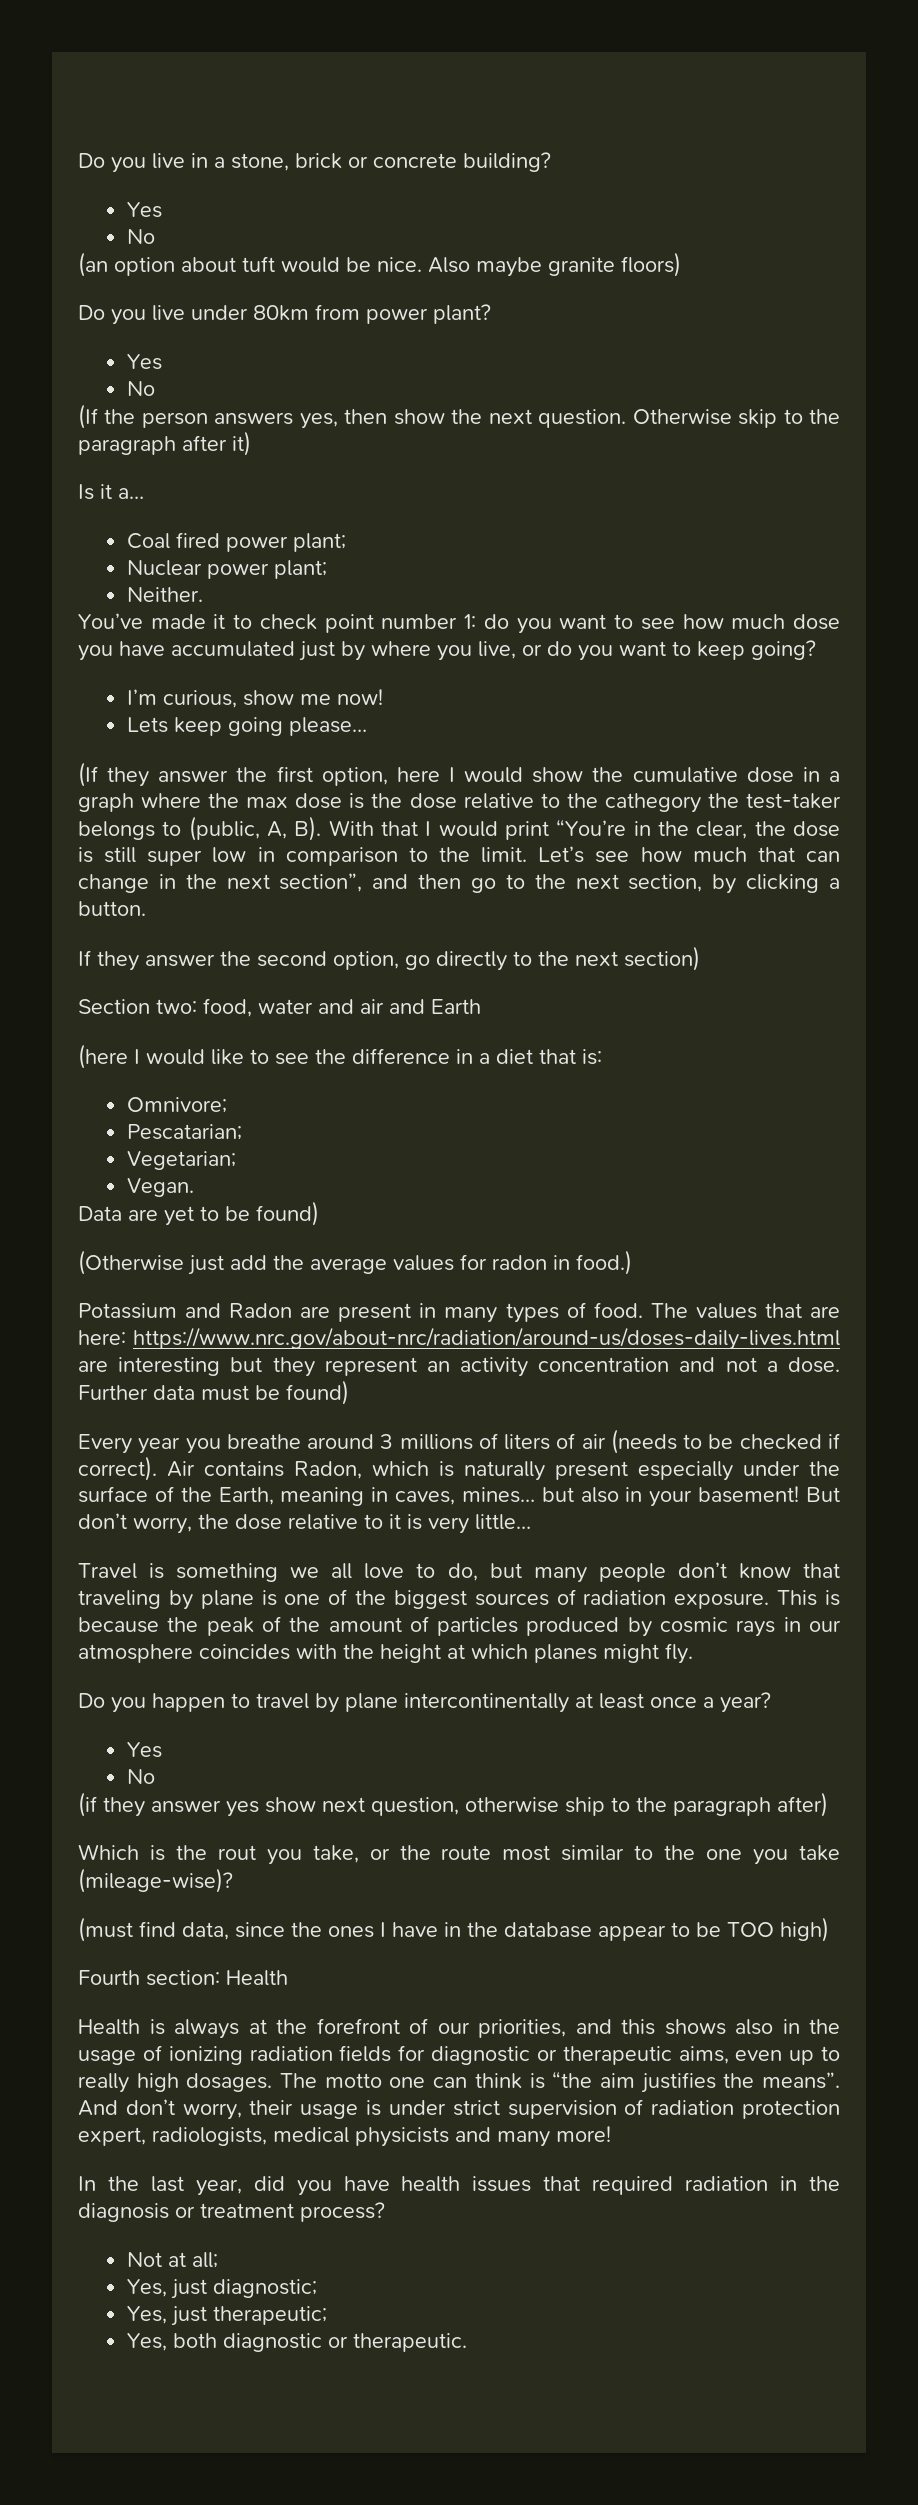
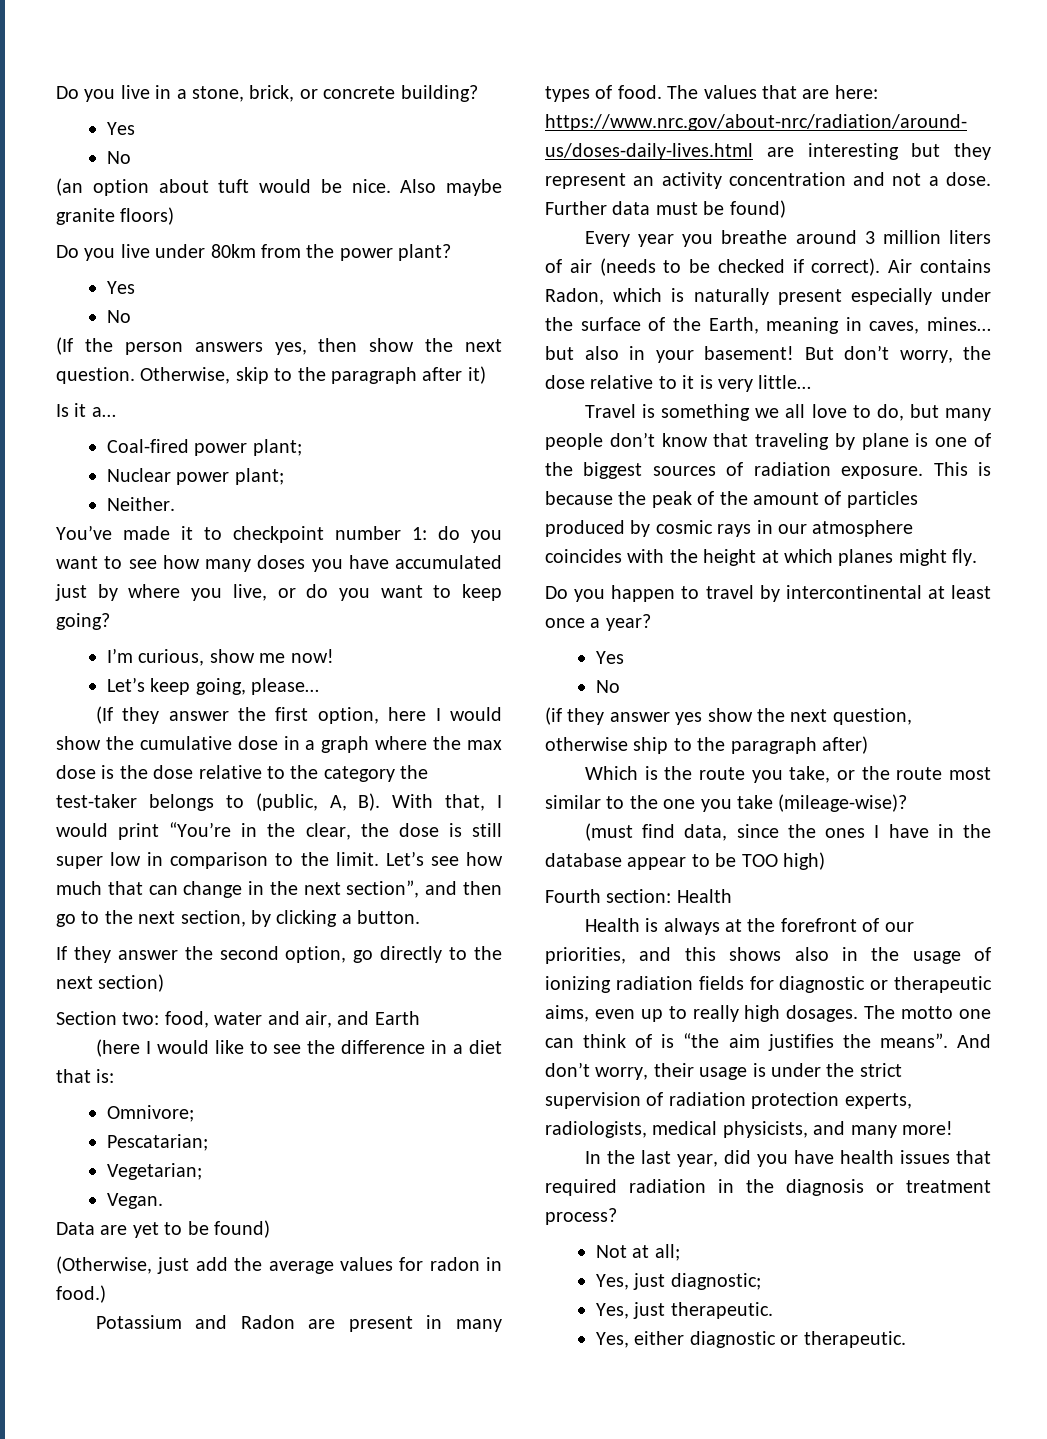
[295,153,342,169] brick -> [249,85,295,102] brick,
(360, 312) none -> [306,244,335,258] the
[632,409,732,425] Otherwise -> [140,367,231,384] Otherwise,
[127,532,221,549] Coal fired -> [107,439,190,453] Coal-fired
[259,614,374,633] check point -> [233,526,324,543] checkpoint
[731,614,841,630] much dose -> [205,555,306,572] many doses
[127,717,284,736] Lets keep going -> [107,677,246,695] Let’s keep going,
[604,793,701,813] cathegory -> [323,766,395,782] category
[381,821,418,836] that -> [445,794,486,811] that,
[360,999,384,1014] air -> [305,1011,332,1028] air,
[78,1250,184,1275] (Otherwise -> [56,1256,152,1274] (Otherwise,
[399,1433,498,1450] millions of -> [882,230,941,244] million
[345,1693,569,1713] plane intercontinentally -> [785,585,922,599] intercontinental
(316, 1805) none -> [757,708,785,722] the
[217,1845,256,1860] rout -> [698,767,745,780] route
(522, 2081) none -> [635,1034,653,1048] of
(446, 2107) none -> [826,1063,855,1077] the
[78,2127,146,2146] expert, -> [844,1093,912,1109] experts,
[355,2127,449,2147] physicists -> [722,1121,808,1138] physicists,
[213,2306,328,2325] [127,2333,218,2351] therapeutic; // Yes, both -> [670,1302,773,1319] [596,1331,685,1348] therapeutic. // Yes, either

